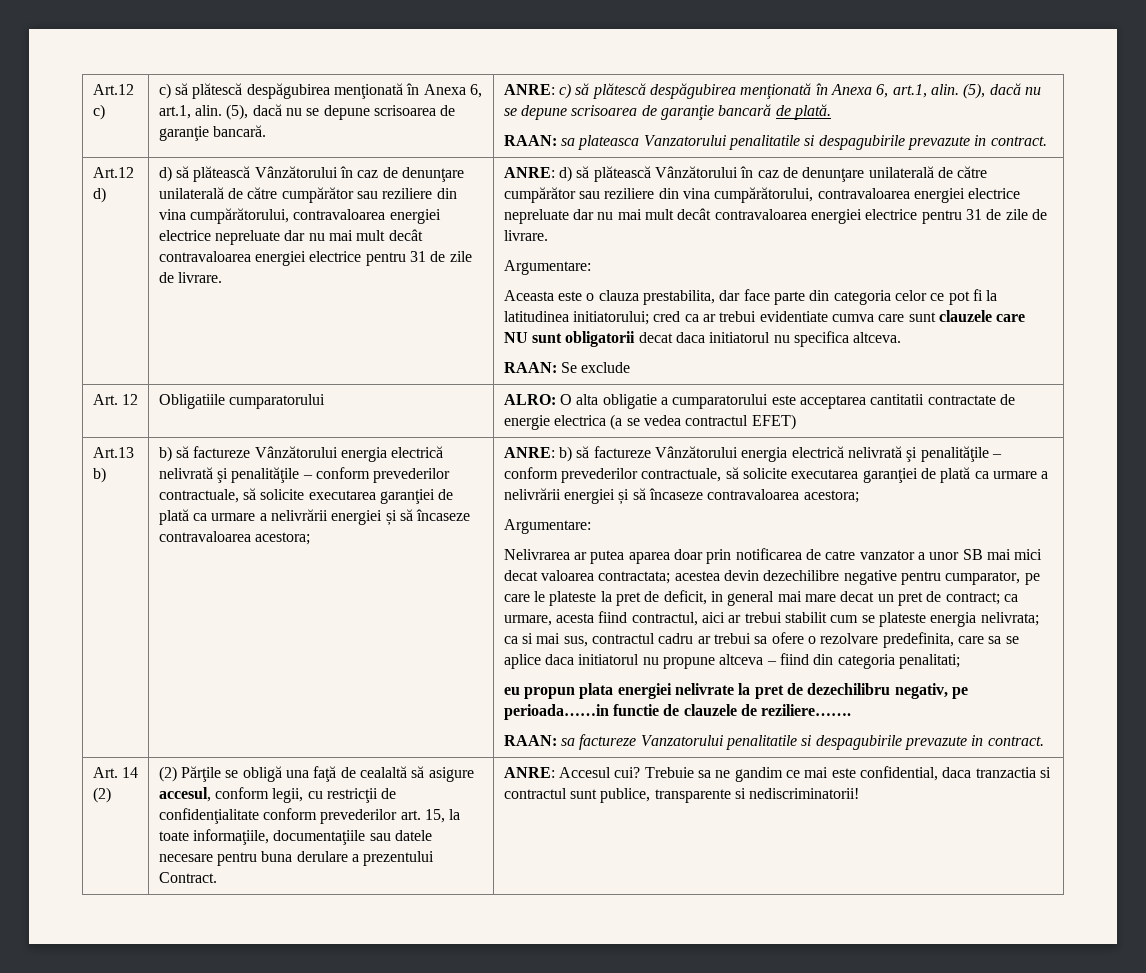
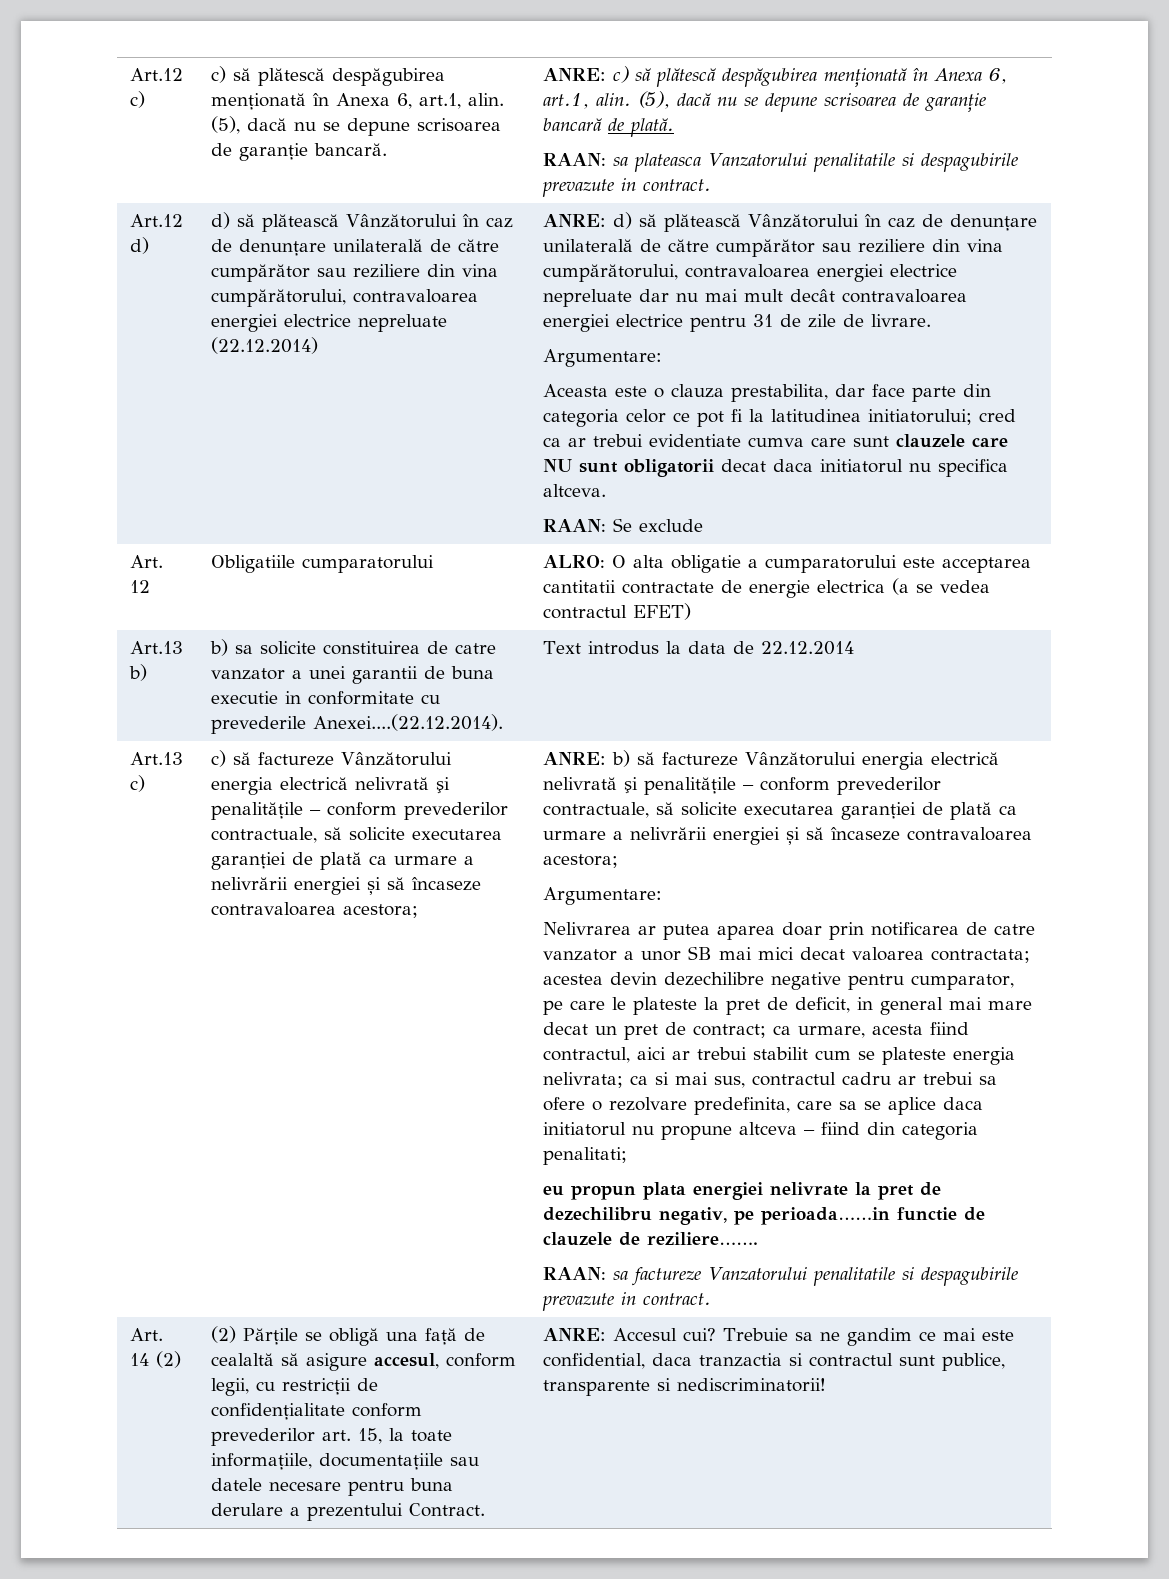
[284,229,423,241] [158,251,472,266] [158,272,223,283] dar nu mai mult decât contravaloarea energiei electrice pentru 31 de zile de livrare. -> [211,337,319,354] (22.12.2014)
(172, 454) none -> [235,641,497,655] [211,666,495,684] [211,691,441,705] [211,714,504,734] [543,641,855,655] [130,752,184,765] [130,775,146,792] [211,750,227,767] sa solicite constituirea de catre vanzator a unei garantii de buna executie in conformitate cu prevederile Anexei....(22.12.2014). | Text introdus la data de 22.12.2014 // Art.13 c) | c)

